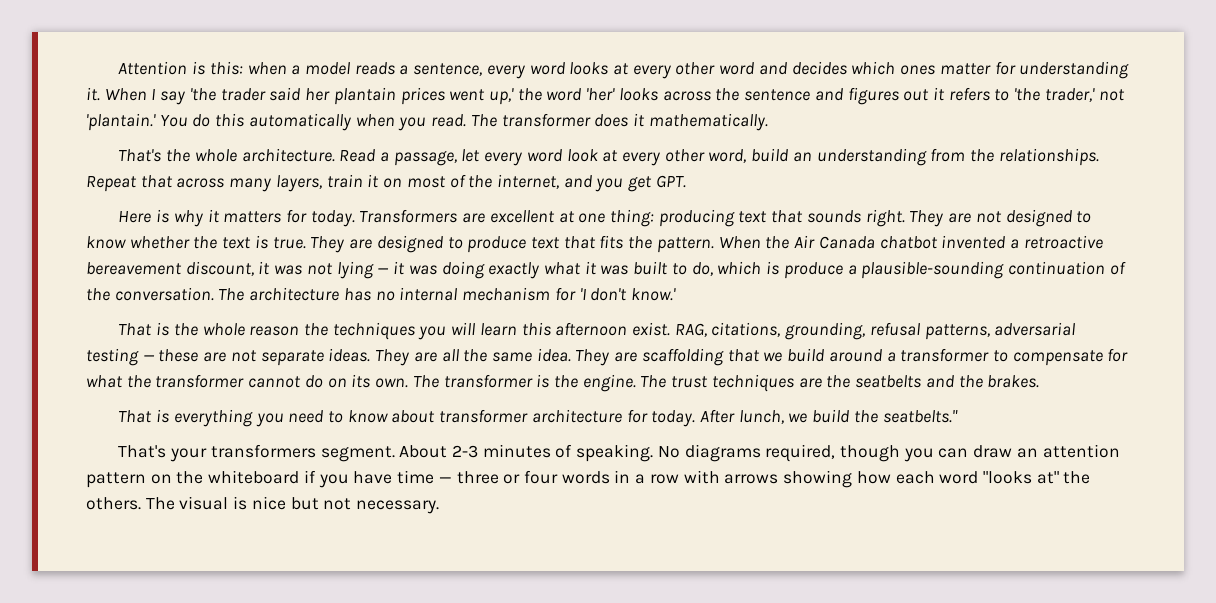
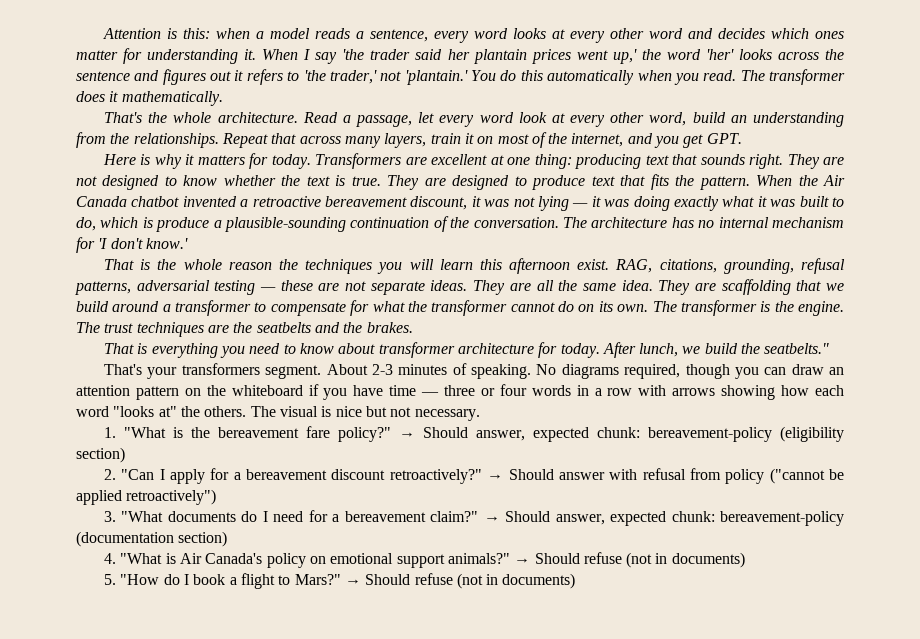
(440, 507) none -> [104,426,844,442] [76,447,125,463] [104,468,844,484] [76,489,217,505] [104,510,845,526] [76,531,228,547] [104,552,745,568] [104,573,576,589] // 1. "What is the bereavement fare policy?" → Should answer, expected chunk: bereavement-policy (eligibility section) // 2. "Can I apply for a bereavement discount retroactively?" → Should answer with refusal from policy ("cannot be applied retroactively") // 3. "What documents do I need for a bereavement claim?" → Should answer, expected chunk: bereavement-policy (documentation section) // 4. "What is Air Canada's policy on emotional support animals?" → Should refuse (not in documents) // 5. "How do I book a flight to Mars?" → Should refuse (not in documents)

